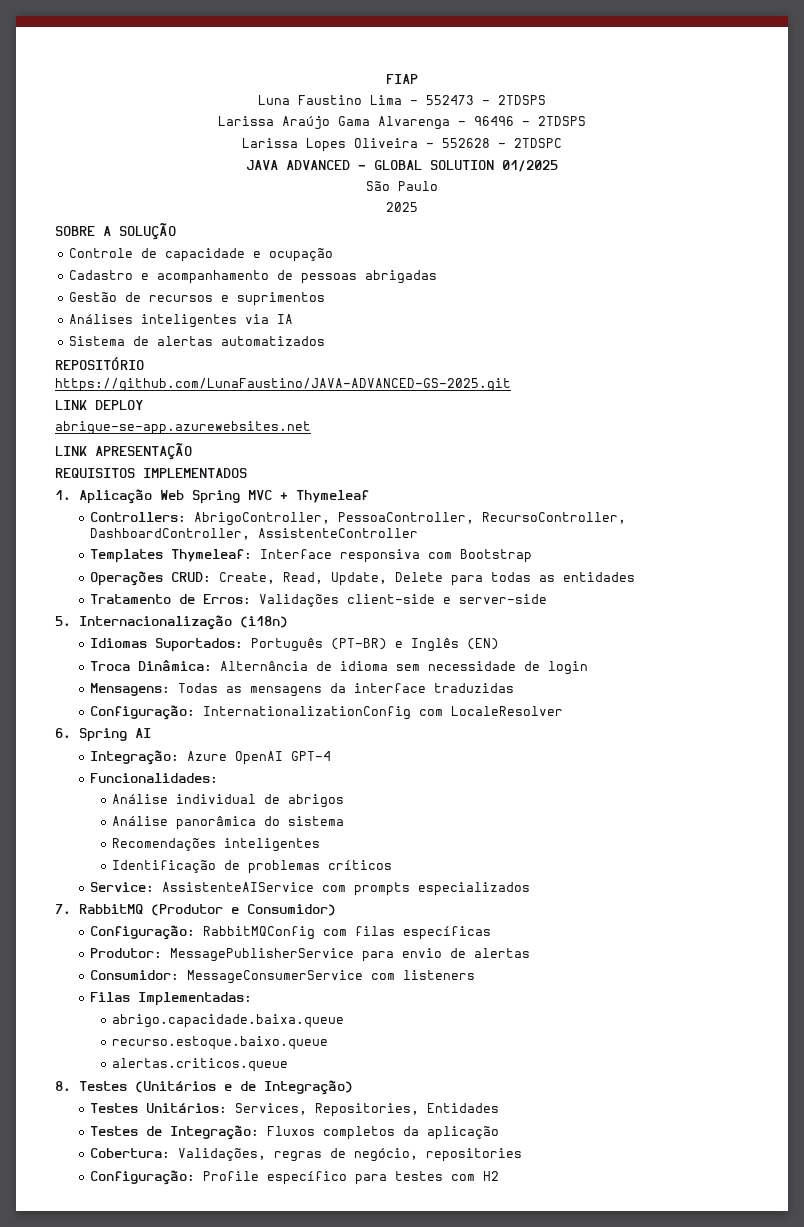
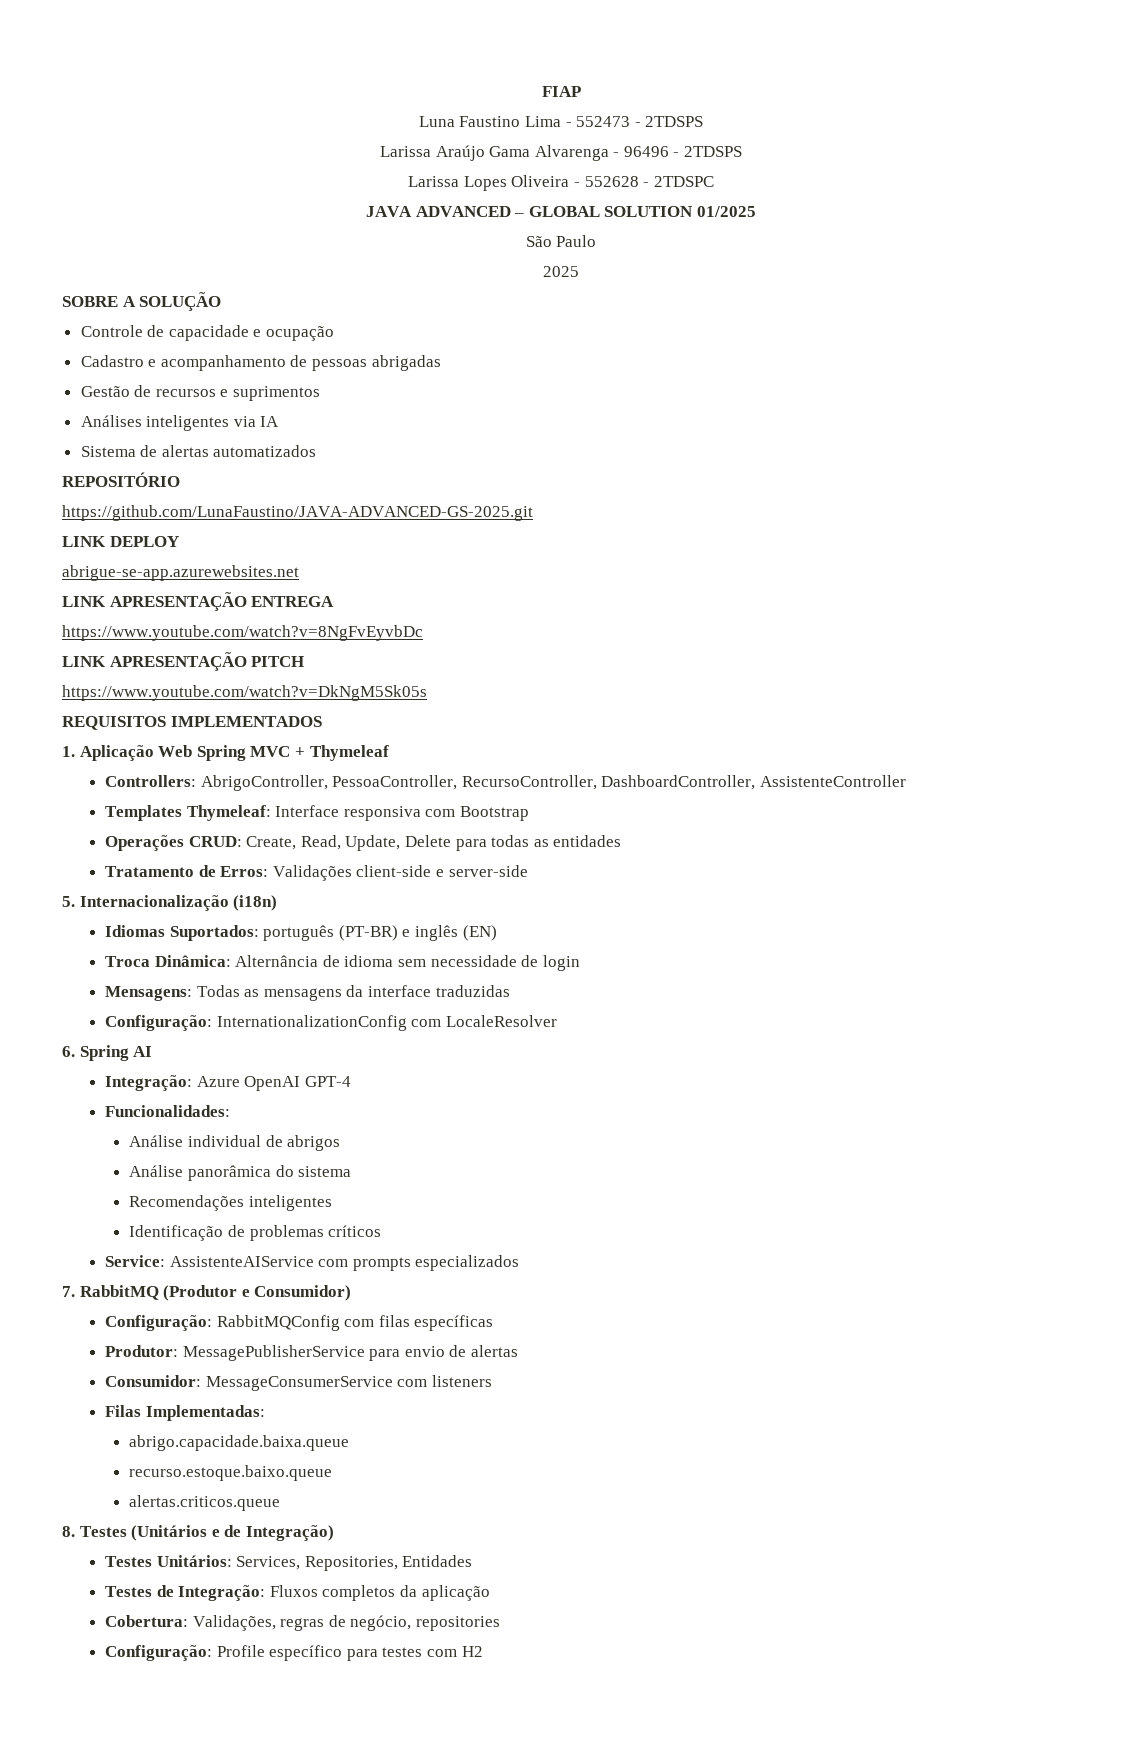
(192, 451) none -> [251,596,335,607] [62,625,423,641] [62,652,305,671] [62,685,427,701] ENTREGA // https://www.youtube.com/watch?v=8NgFvEyvbDc // LINK APRESENTAÇÃO PITCH // https://www.youtube.com/watch?v=DkNgM5Sk05s
[251,638,324,652] Português -> [263,925,335,941] português
[411,638,460,652] Inglês -> [414,925,458,941] inglês

